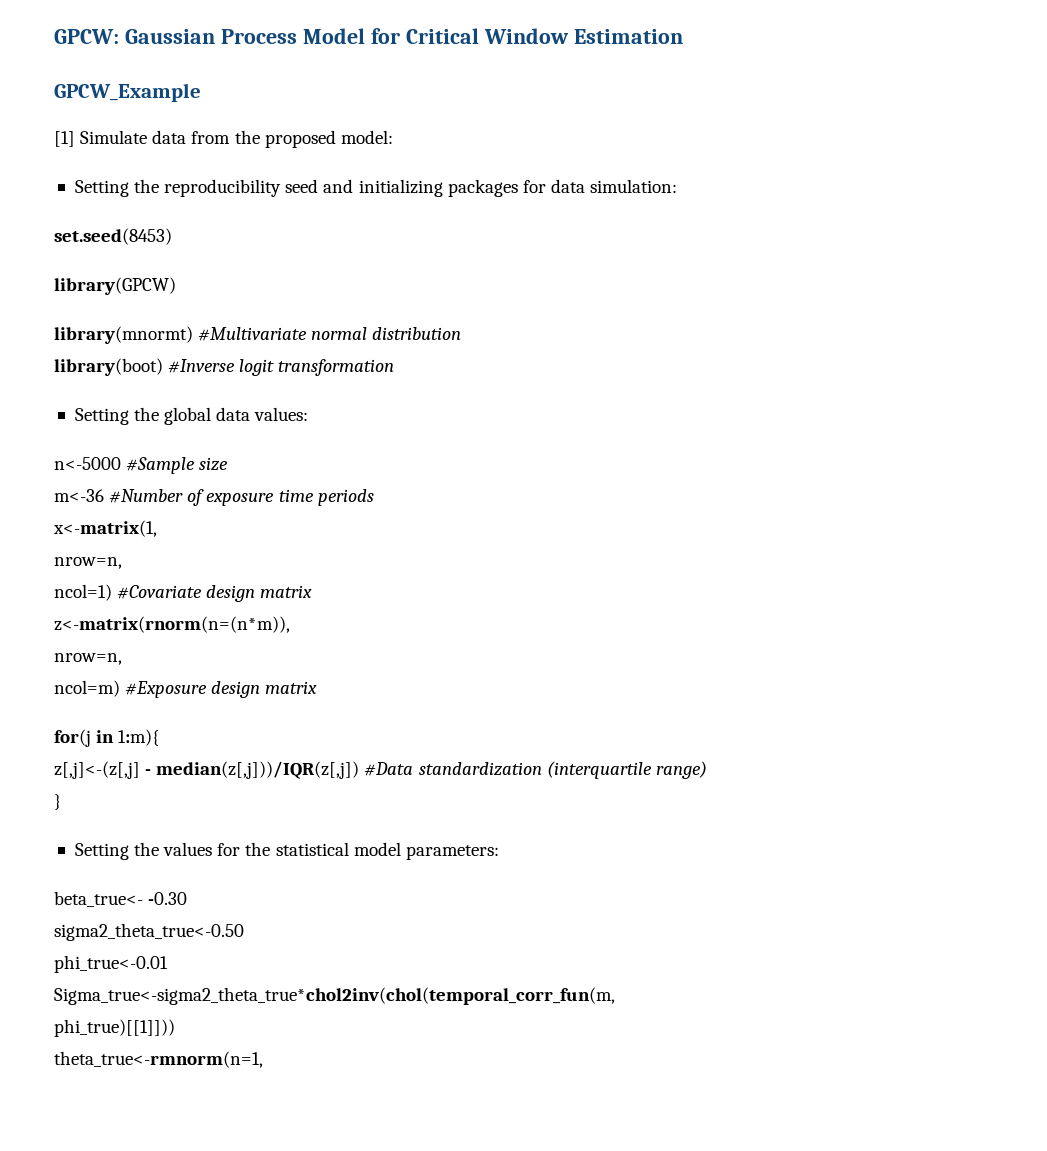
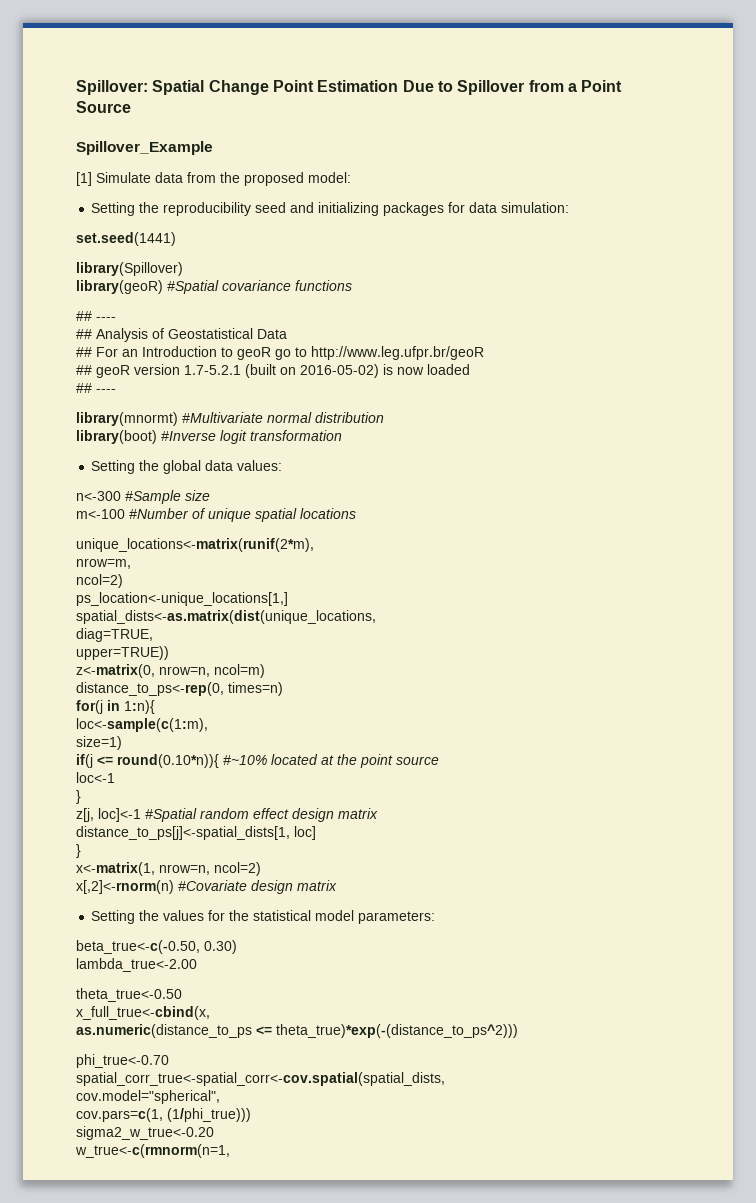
[54,28,683,44] [54,83,201,102] GPCW: Gaussian Process Model for Critical Window Estimation // GPCW_Example -> [76,80,623,95] [76,101,131,113] [76,141,213,155] Spillover: Spatial Change Point Estimation Due to Spillover from a Point Source // Spillover_Example
[54,228,172,245] [54,277,176,295] set.seed(8453) // library(GPCW) -> [76,232,176,246] [76,262,183,276] [76,280,352,294] [76,311,116,321] [76,328,287,342] [76,346,484,360] [76,364,470,378] [76,383,116,393] set.seed(1441) // library(Spillover) // library(geoR) #Spatial covariance functions // ## ---- // ## Analysis of Geostatistical Data // ## For an Introduction to geoR go to http://www.leg.ufpr.br/geoR // ## geoR version 1.7-5.2.1 (built on 2016-05-02) is now loaded // ## ----
[54,457,121,470] n<-5000 -> [76,491,121,501] n<-300
[54,489,104,502] m<-36 -> [76,509,125,519] m<-100
[206,489,374,506] [53,520,157,537] [54,557,122,569] [54,584,313,602] [54,616,290,633] [54,653,122,665] [54,680,318,698] [54,729,160,747] [54,761,707,779] [54,794,61,810] exposure time periods // x<-matrix(1, // nrow=n, // ncol=1) #Covariate design matrix // z<-matrix(rnorm(n=(n*m)), // nrow=n, // ncol=m) #Exposure design matrix // for(j in 1:m){ // z[,j]<-(z[,j] - median(z[,j]))/IQR(z[,j]) #Data standardization (interquartile range) // } -> [208,508,356,522] [76,538,314,552] [76,558,131,569] [76,574,123,588] [76,592,288,606] [76,610,376,624] [76,628,153,642] [76,646,169,660] [76,664,265,678] [76,682,283,696] [76,700,155,714] [76,718,208,732] [76,736,122,750] [76,754,439,768] [76,772,115,783] [76,790,81,804] [76,808,378,822] [76,826,316,840] [76,844,81,858] [76,862,261,876] [76,880,337,894] unique spatial locations // unique_locations<-matrix(runif(2*m), // nrow=m, // ncol=2) // ps_location<-unique_locations[1,] // spatial_dists<-as.matrix(dist(unique_locations, // diag=TRUE, // upper=TRUE)) // z<-matrix(0, nrow=n, ncol=m) // distance_to_ps<-rep(0, times=n) // for(j in 1:n){ // loc<-sample(c(1:m), // size=1) // if(j <= round(0.10*n)){ #~10% located at the point source // loc<-1 // } // z[j, loc]<-1 #Spatial random effect design matrix // distance_to_ps[j]<-spatial_dists[1, loc] // } // x<-matrix(1, nrow=n, ncol=2) // x[,2]<-rnorm(n) #Covariate design matrix
[54,891,188,907] [54,923,244,941] [54,955,168,973] [54,987,615,1005] [54,1019,175,1037] [54,1051,263,1068] beta_true<- -0.30 // sigma2_theta_true<-0.50 // phi_true<-0.01 // Sigma_true<-sigma2_theta_true*chol2inv(chol(temporal_corr_fun(m, // phi_true)[[1]])) // theta_true<-rmnorm(n=1, -> [76,940,237,954] [76,958,197,972] [76,988,182,1002] [76,1006,210,1020] [76,1024,518,1038] [76,1054,169,1068] [76,1072,445,1086] [76,1090,220,1104] [76,1108,251,1122] [76,1126,214,1140] [75,1144,230,1158] beta_true<-c(-0.50, 0.30) // lambda_true<-2.00 // theta_true<-0.50 // x_full_true<-cbind(x, // as.numeric(distance_to_ps <= theta_true)*exp(-(distance_to_ps^2))) // phi_true<-0.70 // spatial_corr_true<-spatial_corr<-cov.spatial(spatial_dists, // cov.model="spherical", // cov.pars=c(1, (1/phi_true))) // sigma2_w_true<-0.20 // w_true<-c(rmnorm(n=1,

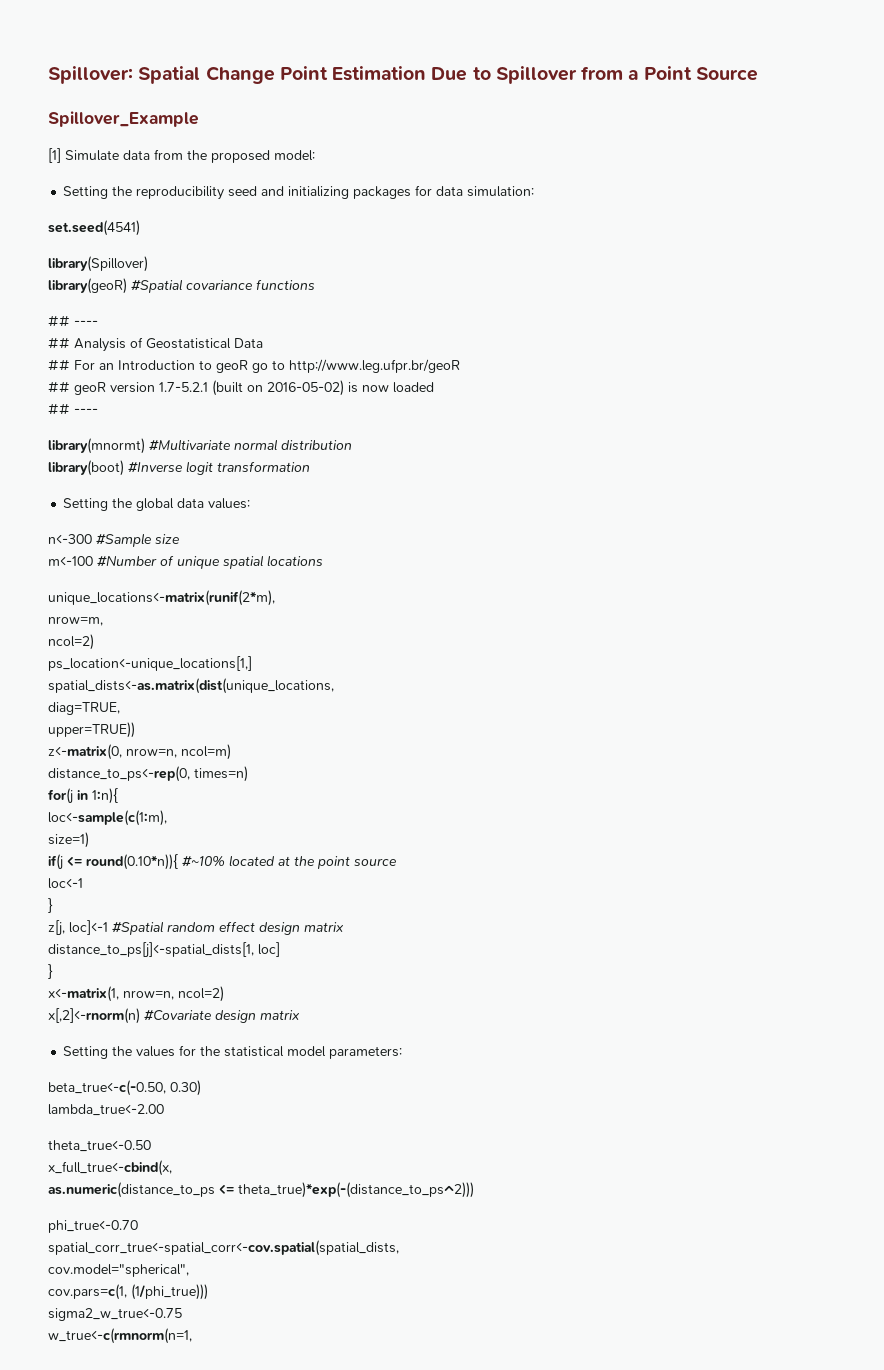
[76,232,176,246] set.seed(1441) -> [48,220,140,236] set.seed(4541)
[76,1126,214,1140] sigma2_w_true<-0.20 -> [48,1308,182,1321] sigma2_w_true<-0.75

